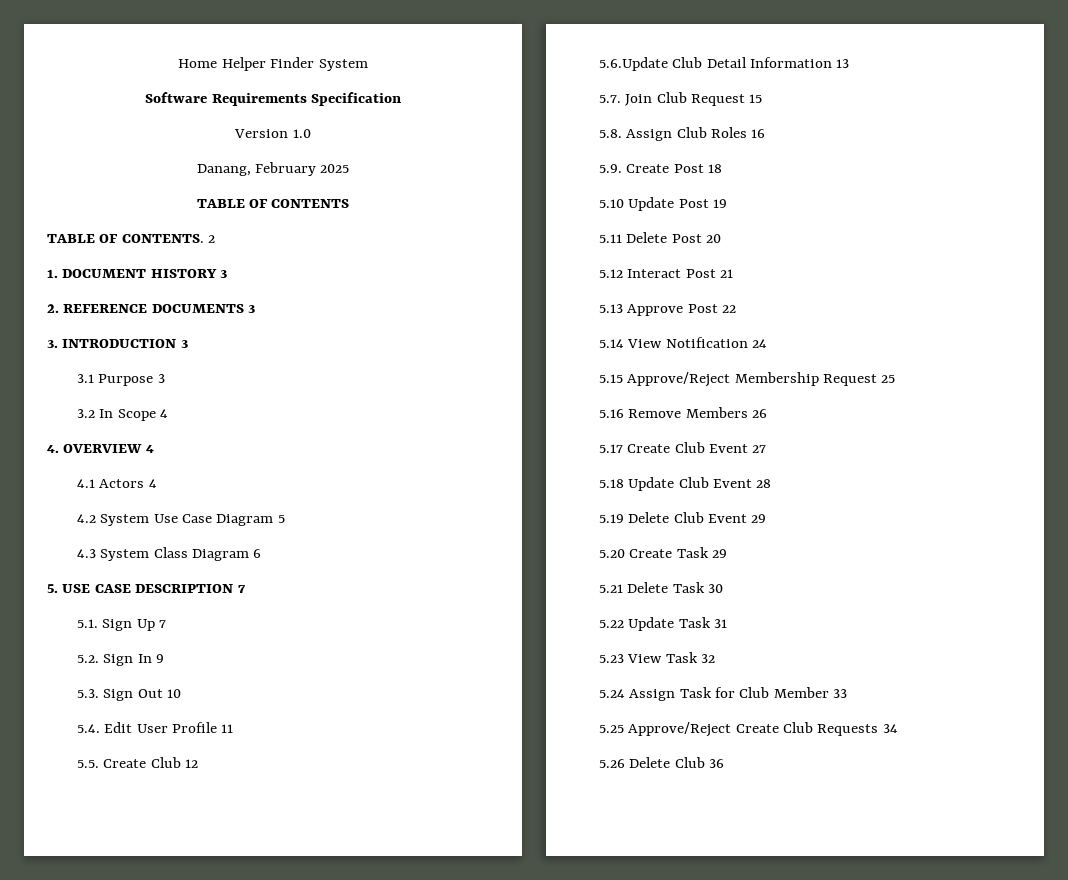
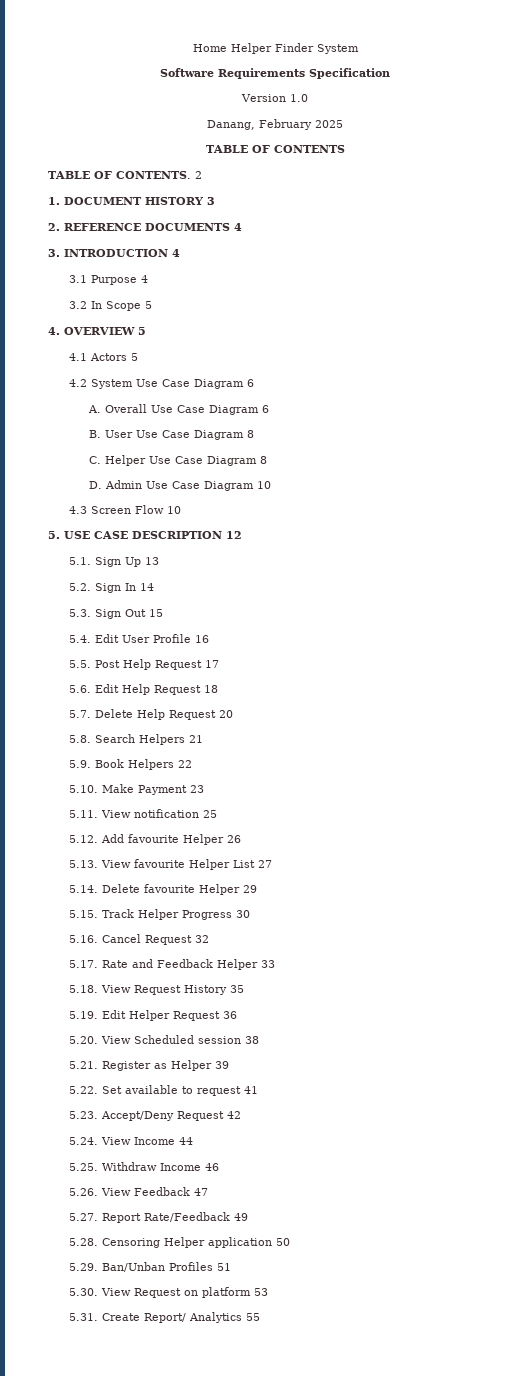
[248,305,256,313] 3 -> [234,223,242,231] 4
[180,340,188,348] 3 -> [172,249,180,257] 4
[157,374,165,383] 3 -> [140,275,148,283] 4
[159,409,168,418] 4 -> [144,301,152,309] 5
[145,445,154,453] 4 -> [138,327,146,335] 5
[148,479,157,488] 4 -> [130,353,138,361] 5
[277,515,285,523] [76,547,262,561] 5 // 4.3 System Class Diagram 6 -> [246,379,254,387] [88,404,270,415] [89,430,255,440] [89,455,268,466] [89,480,272,491] [68,505,181,514] 6 // A. Overall Use Case Diagram 6 // B. User Use Case Diagram 8 // C. Helper Use Case Diagram 8 // D. Admin Use Case Diagram 10 // 4.3 Screen Flow 10
[237,585,246,593] 7 -> [226,531,242,539] 12
[158,620,166,628] 7 -> [144,557,159,565] 13
[155,654,164,663] 9 -> [139,583,154,591] 14
[166,689,181,698] 10 -> [148,609,163,617] 15
[221,724,234,733] 11 -> [194,635,209,643] 16
[103,757,198,768] [598,57,850,71] [598,92,763,106] [598,127,766,141] [598,164,722,173] [598,197,727,211] [598,232,721,243] [598,269,733,278] [598,304,736,316] [598,337,767,348] [598,372,896,387] [598,407,767,418] [598,442,767,453] [598,477,772,491] [598,512,767,523] [598,547,727,558] [598,582,723,593] [598,617,727,631] [598,652,715,663] [598,687,848,701] [598,722,898,737] [598,757,724,768] Create Club 12 // 5.6.Update Club Detail Information 13 // 5.7. Join Club Request 15 // 5.8. Assign Club Roles 16 // 5.9. Create Post 18 // 5.10 Update Post 19 // 5.11 Delete Post 20 // 5.12 Interact Post 21 // 5.13 Approve Post 22 // 5.14 View Notification 24 // 5.15 Approve/Reject Membership Request 25 // 5.16 Remove Members 26 // 5.17 Create Club Event 27 // 5.18 Update Club Event 28 // 5.19 Delete Club Event 29 // 5.20 Create Task 29 // 5.21 Delete Task 30 // 5.22 Update Task 31 // 5.23 View Task 32 // 5.24 Assign Task for Club Member 33 // 5.25 Approve/Reject Create Club Requests 34 // 5.26 Delete Club 36 -> [94,659,219,670] [68,684,218,695] [68,709,233,720] [68,734,203,745] [68,759,192,770] [68,784,204,795] [68,809,217,818] [68,834,241,845] [68,859,272,870] [68,884,257,895] [68,909,250,920] [68,934,209,945] [68,959,275,970] [68,985,244,995] [68,1010,237,1021] [68,1035,259,1044] [68,1060,229,1071] [68,1085,258,1096] [68,1111,241,1121] [68,1137,193,1145] [68,1162,219,1171] [68,1187,208,1196] [68,1212,248,1223] [68,1237,290,1248] [68,1262,231,1272] [68,1287,268,1298] [68,1312,260,1323] Post Help Request 17 // 5.6. Edit Help Request 18 // 5.7. Delete Help Request 20 // 5.8. Search Helpers 21 // 5.9. Book Helpers 22 // 5.10. Make Payment 23 // 5.11. View notification 25 // 5.12. Add favourite Helper 26 // 5.13. View favourite Helper List 27 // 5.14. Delete favourite Helper 29 // 5.15. Track Helper Progress 30 // 5.16. Cancel Request 32 // 5.17. Rate and Feedback Helper 33 // 5.18. View Request History 35 // 5.19. Edit Helper Request 36 // 5.20. View Scheduled session 38 // 5.21. Register as Helper 39 // 5.22. Set available to request 41 // 5.23. Accept/Deny Request 42 // 5.24. View Income 44 // 5.25. Withdraw Income 46 // 5.26. View Feedback 47 // 5.27. Report Rate/Feedback 49 // 5.28. Censoring Helper application 50 // 5.29. Ban/Unban Profiles 51 // 5.30. View Request on platform 53 // 5.31. Create Report/ Analytics 55

